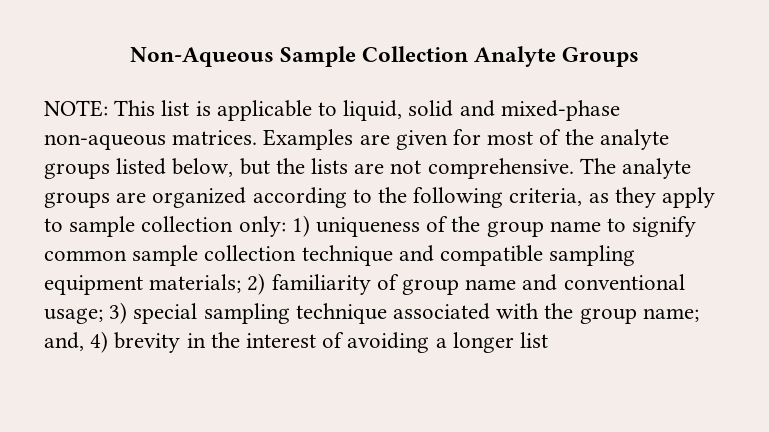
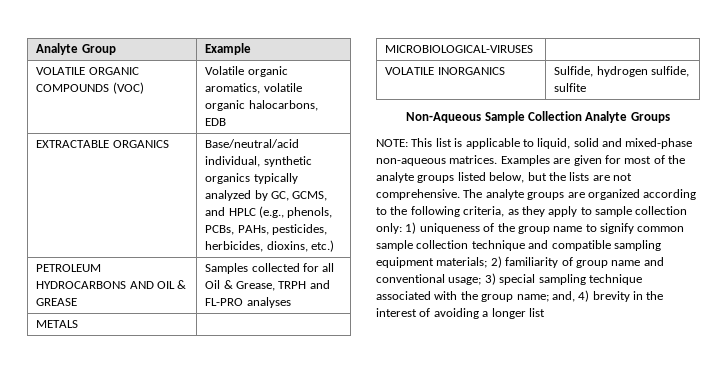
(129, 57) none -> [36,43,116,55] [205,43,252,55] [36,67,139,75] [36,82,144,94] [205,66,288,77] [205,83,302,94] [205,100,318,111] [205,118,227,126] [36,140,169,148] [205,139,300,148] [205,156,312,167] [205,173,298,184] [205,190,328,201] [205,206,333,218] [205,224,328,235] [205,240,335,252] [36,264,102,272] [36,280,187,289] [36,298,78,306] [205,263,335,274] [205,280,330,291] [205,297,291,308] [36,320,79,328] [385,45,534,53] [385,67,505,75] [554,66,690,77] [554,83,587,92] Analyte Group | Example // VOLATILE ORGANIC COMPOUNDS (VOC) | Volatile organic aromatics, volatile organic halocarbons, EDB // EXTRACTABLE ORGANICS | Base/neutral/acid individual, synthetic organics typically analyzed by GC, GCMS, and HPLC (e.g., phenols, PCBs, PAHs, pesticides, herbicides, dioxins, etc.) // PETROLEUM HYDROCARBONS AND OIL & GREASE | Samples collected for all Oil & Grease, TRPH and FL-PRO analyses // METALS | // MICROBIOLOGICAL-VIRUSES | // VOLATILE INORGANICS | Sulfide, hydrogen sulfide, sulfite //

